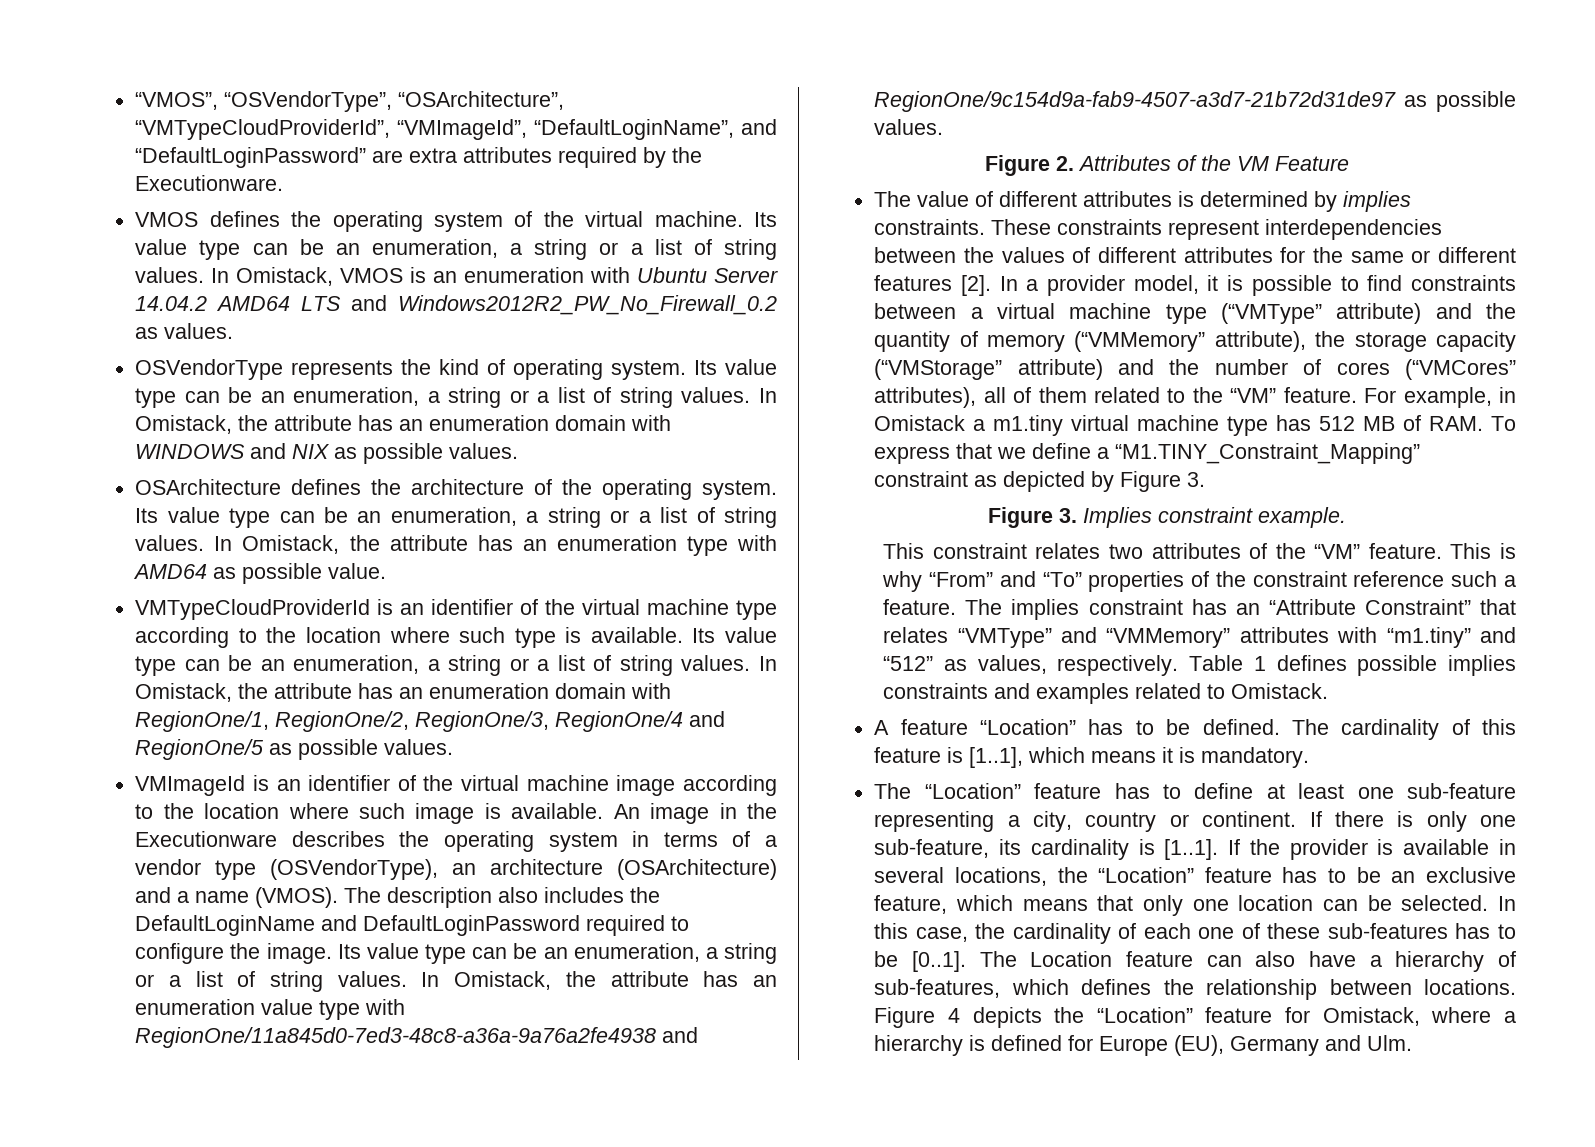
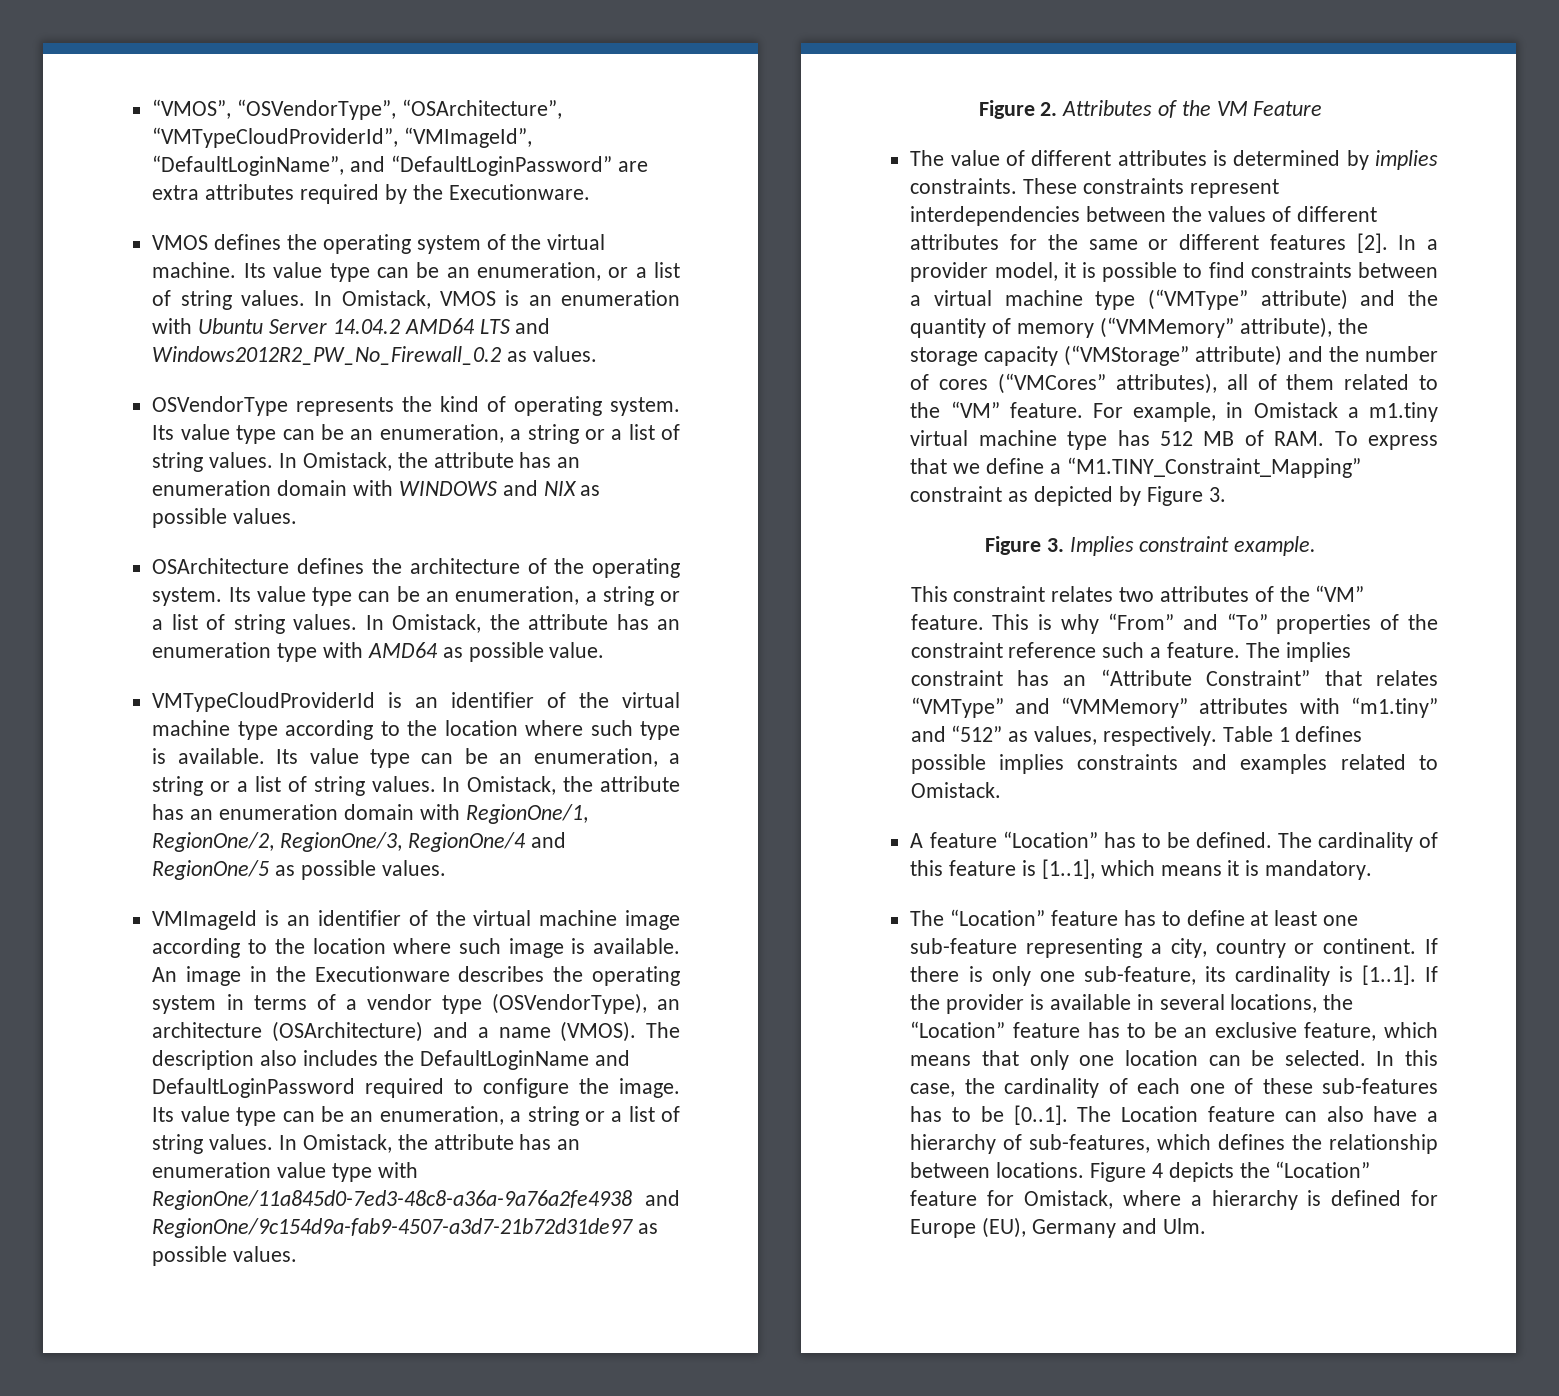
[510,239,588,260] a string -> (601, 271) none

